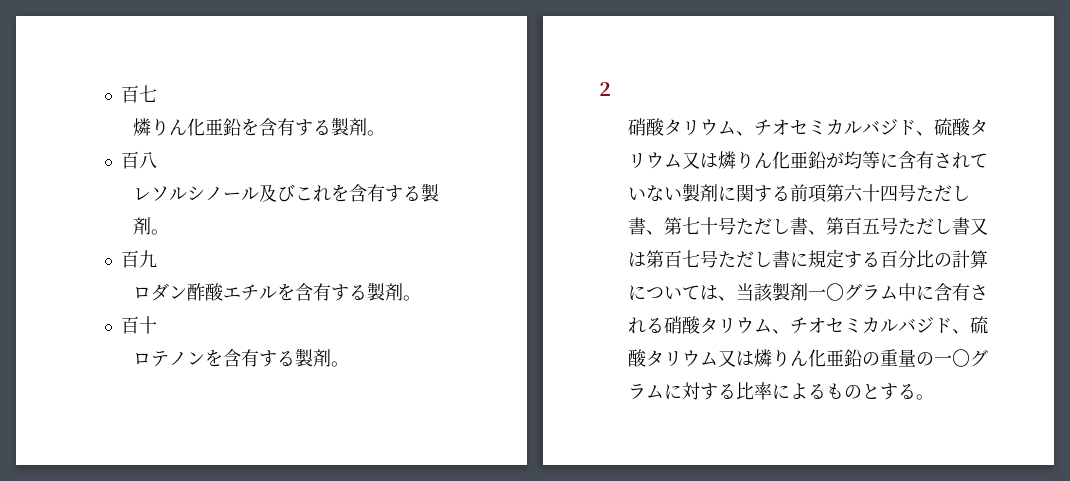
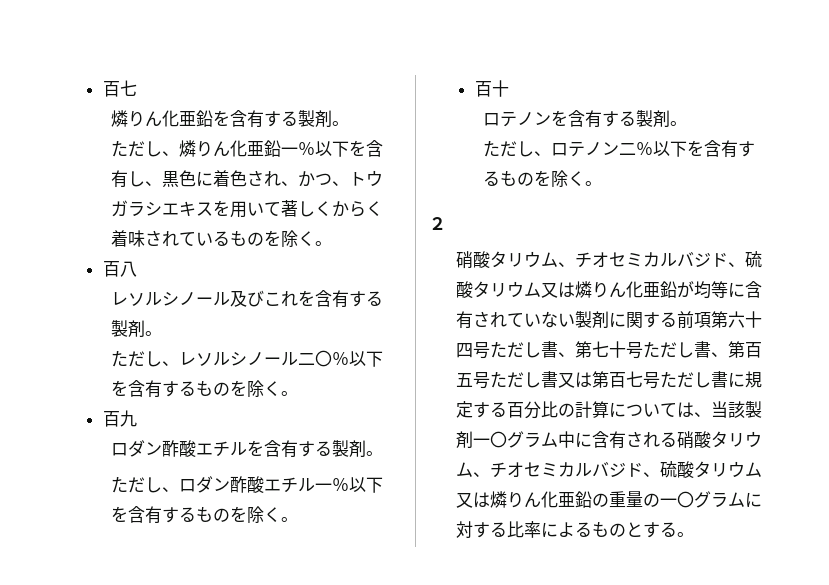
(385, 133) none -> [111,140,384,157] [111,170,384,188] [111,200,384,218] [111,230,333,247] // ただし、燐りん化亜鉛一％以下を含有し、黒色に着色され、かつ、トウガラシエキスを用いて著しくからく着味されているものを除く。
(169, 232) none -> [111,350,384,367] [111,380,299,398] // ただし、レソルシノール二〇％以下を含有するものを除く。
(421, 298) none -> [111,476,384,493] [111,506,299,524] // ただし、ロダン酢酸エチル一％以下を含有するものを除く。
(349, 364) none -> [483,140,756,158] [483,170,603,187] // ただし、ロテノン二％以下を含有するものを除く。

